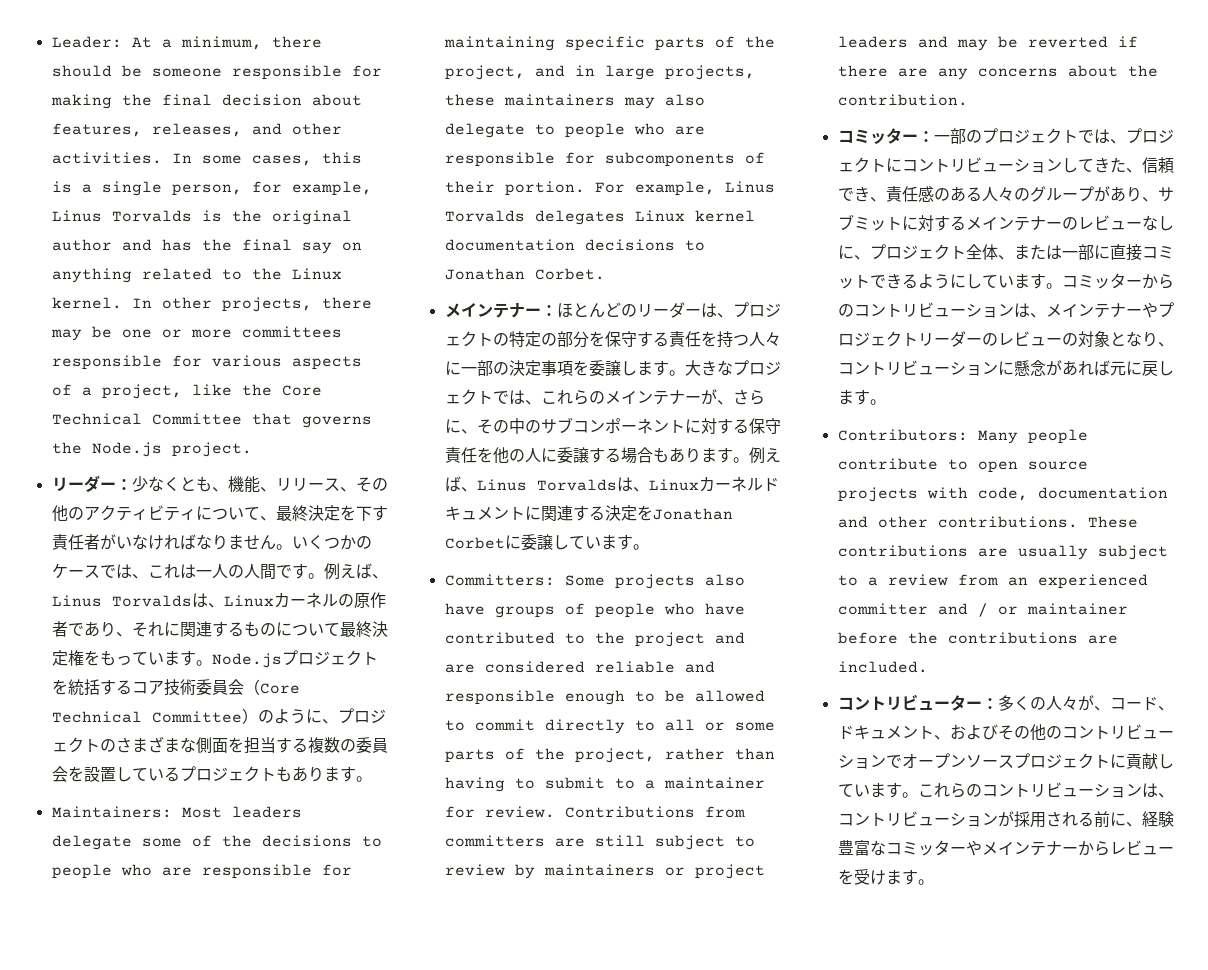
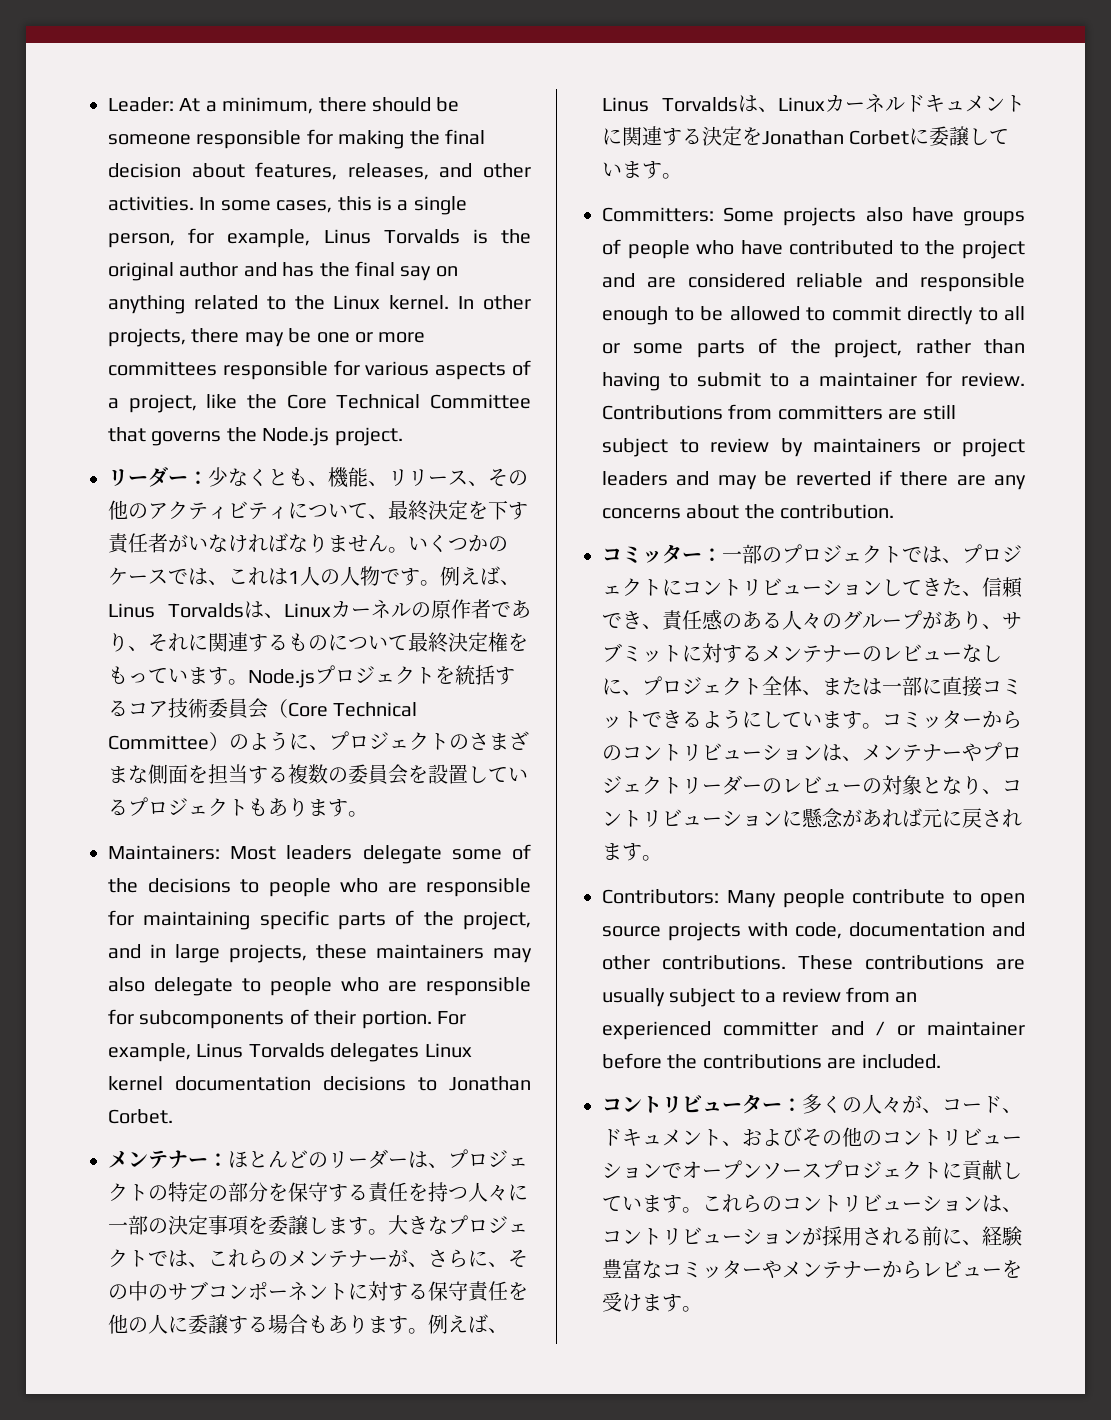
[195,564,276,580] 一人の人間 -> [288,566,380,586] 1人の人物
[460,303,477,317] イ -> (128, 1159) none
[620,390,637,404] イ -> (308, 1258) none
[981,216,998,230] イ -> (782, 653) none
[1061,303,1078,317] イ -> (882, 752) none
[1157,361,1174,376] し -> [982,809,1022,828] され
[997,841,1014,855] イ -> (802, 1269) none

